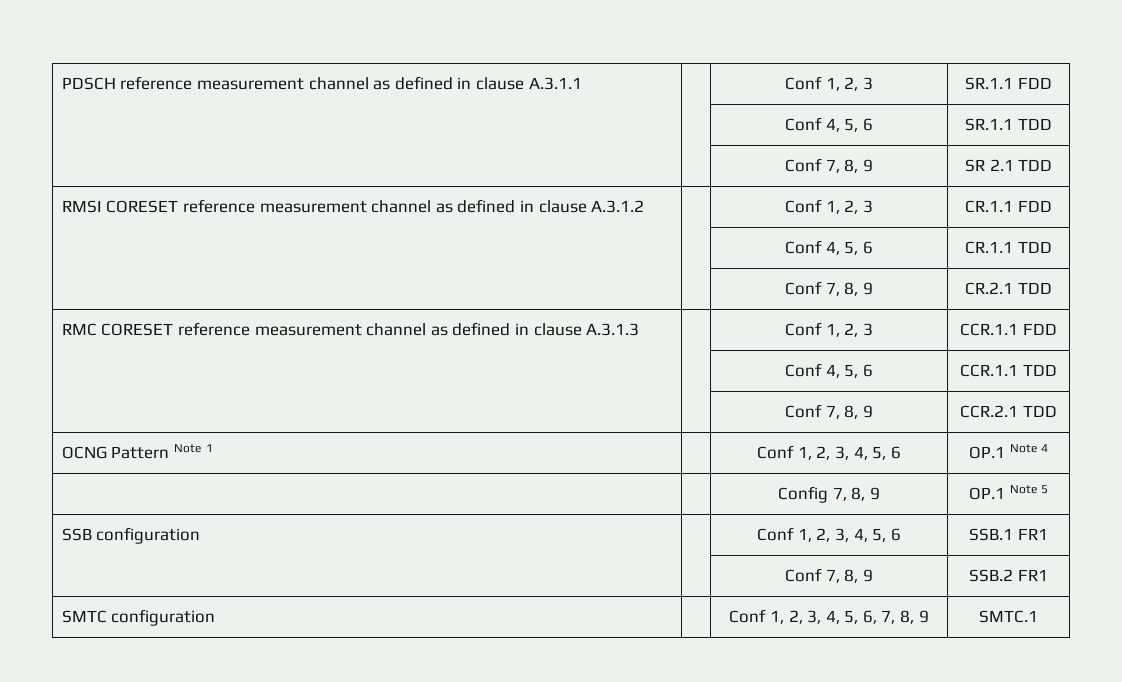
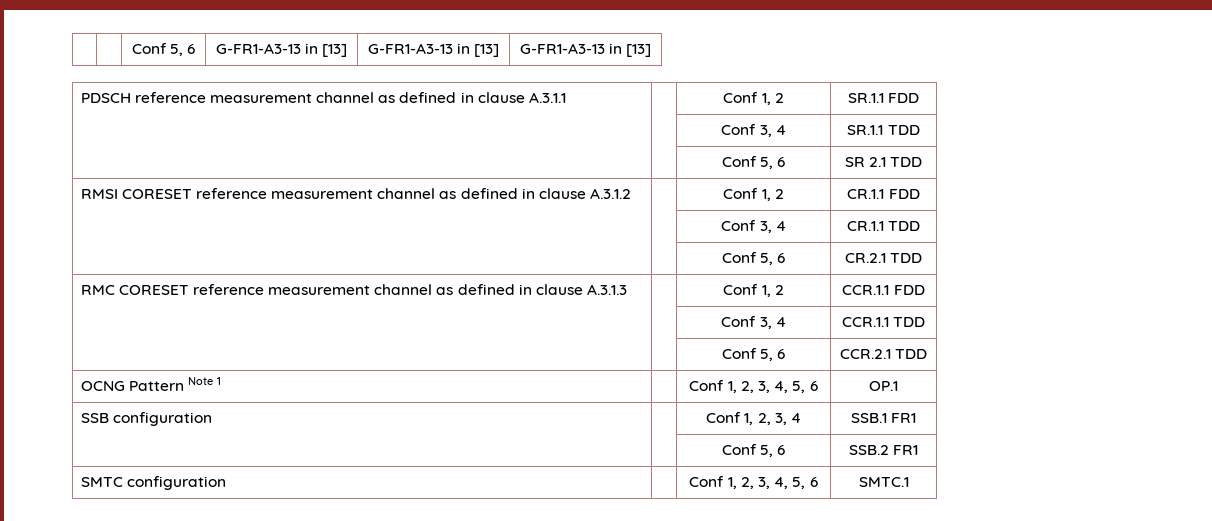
(61, 83) none -> [131,43,196,56] [215,43,348,57] [367,43,500,57] [519,43,652,57] | | Conf 5, 6 | G-FR1-A3-13 in [13] | G-FR1-A3-13 in [13] | G-FR1-A3-13 in [13] //
[844,77,873,91] 2, 3 -> [774,93,784,103] 2
[825,118,873,132] 4, 5, 6 -> [759,125,786,137] 3, 4
[825,159,873,173] 7, 8, 9 -> [760,157,786,169] 5, 6
[844,200,873,214] 2, 3 -> [774,189,784,199] 2
[825,241,873,255] 4, 5, 6 -> [759,221,786,233] 3, 4
[825,282,873,296] 7, 8, 9 -> [760,253,786,265] 5, 6
[844,323,873,337] 2, 3 -> [774,285,784,295] 2
[825,364,873,378] 4, 5, 6 -> [759,317,786,329] 3, 4
[825,405,873,419] 7, 8, 9 -> [760,349,786,361] 5, 6
[1009,444,1049,453] [778,486,880,503] [968,485,1049,500] Note 4 // | | Config 7, 8, 9 | OP.1 Note 5 -> (898, 386) none
[853,528,901,542] 4, 5, 6 -> [790,413,801,423] 4
[825,569,873,583] 7, 8, 9 -> [760,445,786,457] 5, 6
[862,610,929,624] 6, 7, 8, 9 -> [809,477,818,487] 6

